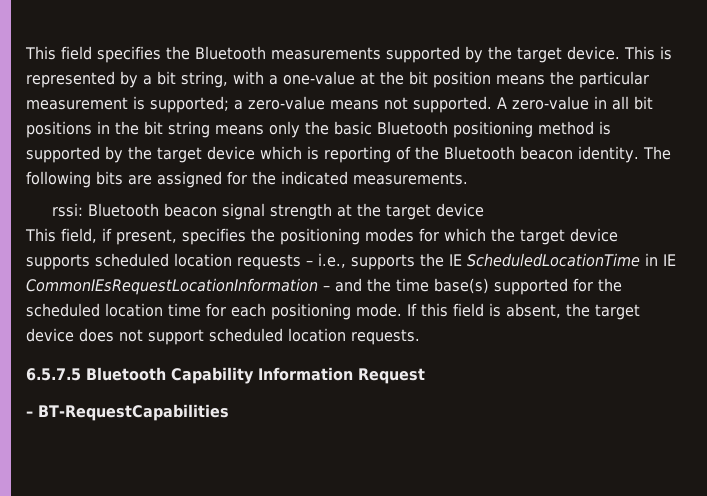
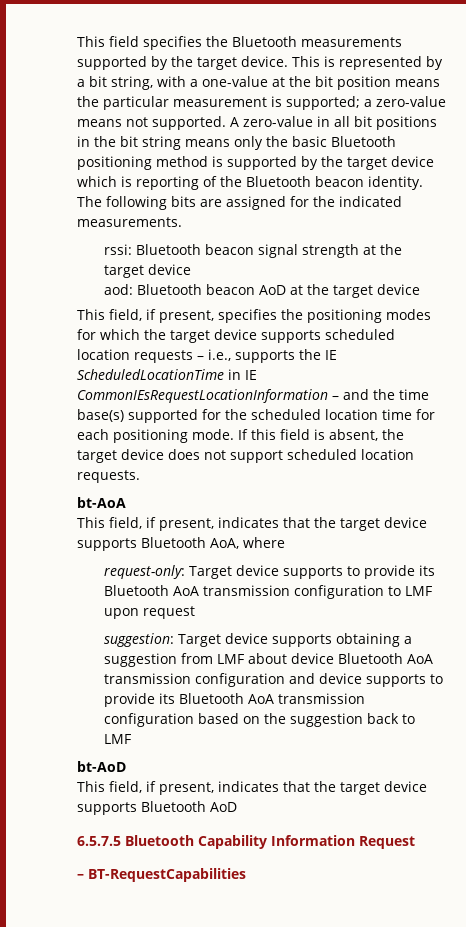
(485, 210) none -> [104,284,421,298] // aod: Bluetooth beacon AoD at the target device
(420, 337) none -> [77,497,126,508] [77,517,427,531] [77,537,285,551] [104,565,436,579] [104,585,433,599] [104,606,196,619] [104,633,413,647] [104,653,434,667] [104,673,444,687] [104,693,366,707] [104,713,416,727] [104,734,132,744] [77,761,126,772] [77,781,427,795] [77,801,237,815] // bt-AoA // This field, if present, indicates that the target device supports Bluetooth AoA, where // request-only: Target device supports to provide its Bluetooth AoA transmission configuration to LMF upon request // suggestion: Target device supports obtaining a suggestion from LMF about device Bluetooth AoA transmission configuration and device supports to provide its Bluetooth AoA transmission configuration based on the suggestion back to LMF // bt-AoD // This field, if present, indicates that the target device supports Bluetooth AoD

